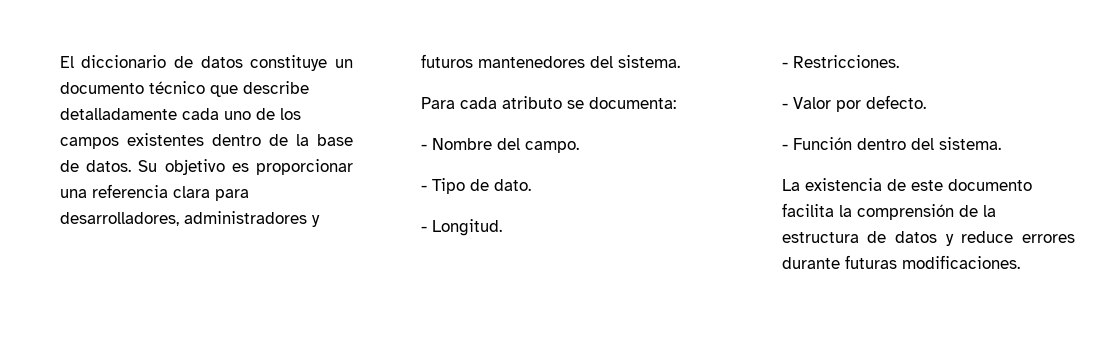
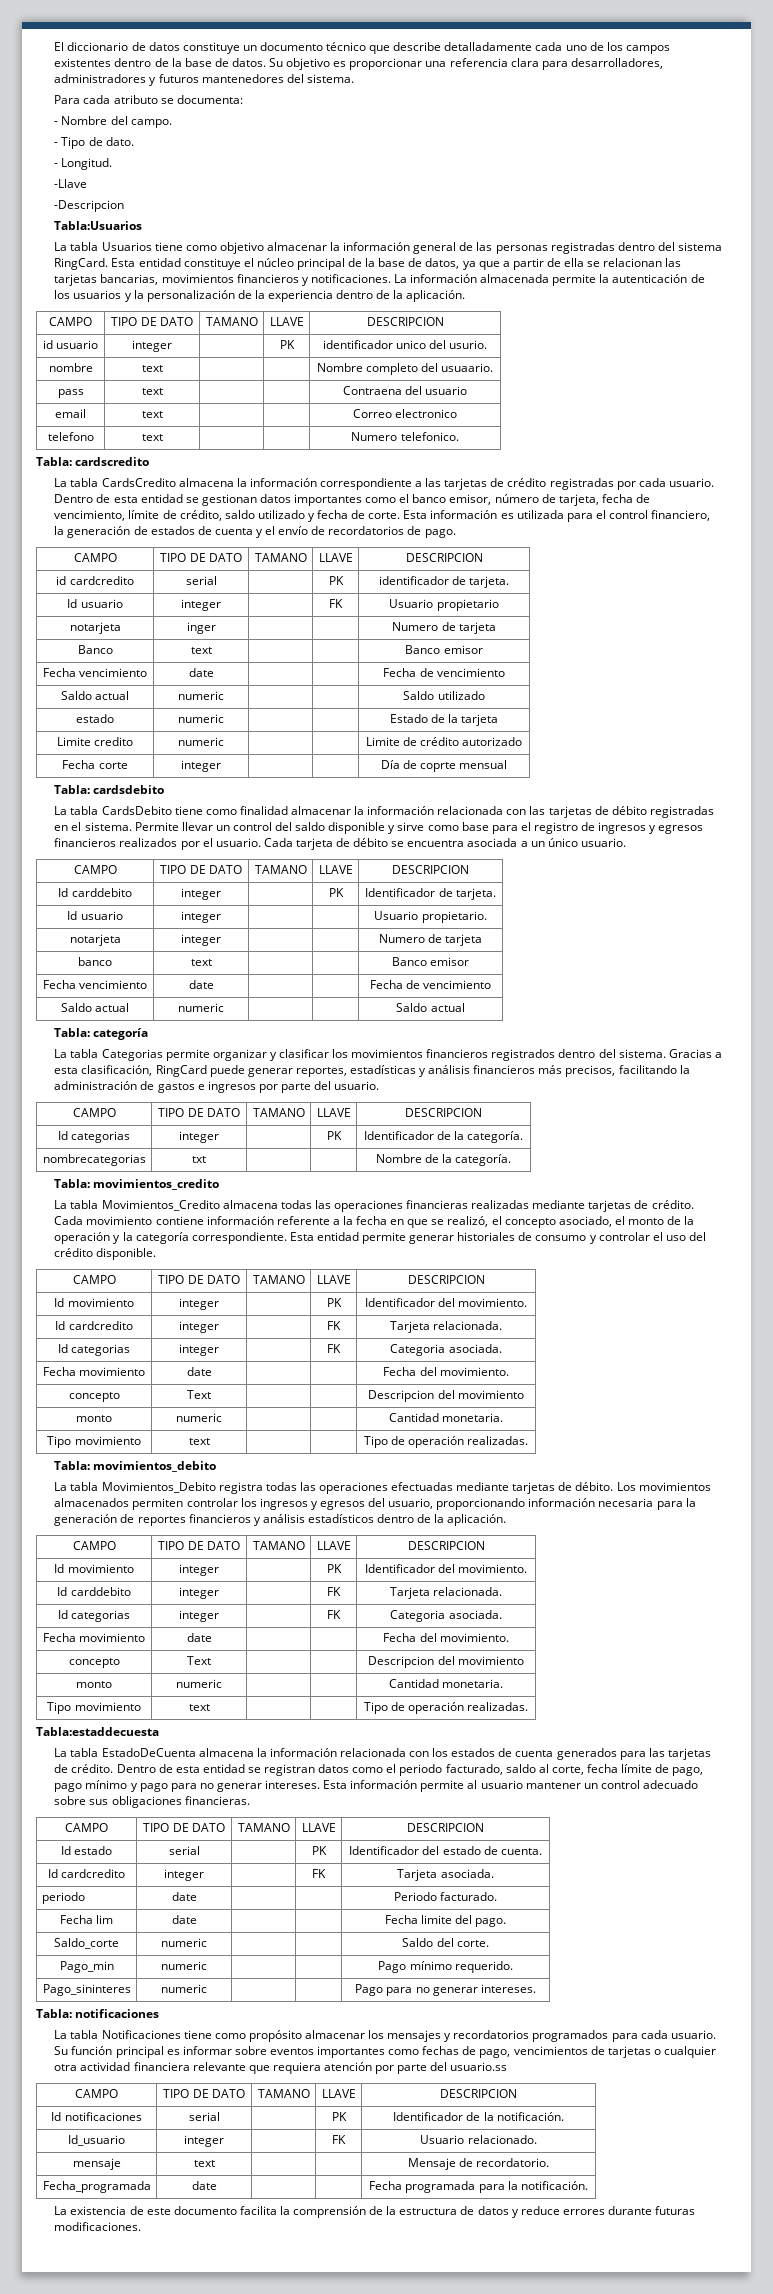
[781,55,899,68] [781,95,926,112] [781,137,1001,150] - Restricciones. // - Valor por defecto. // - Función dentro del sistema. -> [54,179,88,188] [54,200,125,212] [54,221,143,230] [54,242,722,254] [54,258,682,270] [54,274,705,286] [54,290,466,302] [49,317,92,326] [111,317,193,326] [205,317,258,326] [269,317,304,326] [366,317,444,326] [42,340,99,349] [132,340,172,352] [279,340,295,349] [322,340,488,349] [48,363,93,372] [141,365,163,372] [316,363,494,375] [57,389,84,398] [141,388,163,395] [342,386,468,395] [55,409,86,418] [141,411,163,418] [352,409,458,418] [47,432,94,441] [141,434,163,441] [351,432,459,441] [36,457,150,466] [54,478,714,490] [54,494,650,506] [54,510,711,522] [54,526,456,538] [73,553,117,562] [160,553,242,562] [254,553,307,562] [318,553,353,562] [405,553,483,562] [56,576,134,585] [185,576,217,585] [328,576,344,585] [378,576,510,588] [67,599,123,608] [181,599,221,611] [329,599,343,608] [389,599,499,611] [69,622,121,634] [186,622,216,634] [392,622,496,634] [77,645,113,654] [190,647,212,654] [405,645,483,654] [42,668,148,677] [188,668,214,677] [383,668,505,677] [60,691,130,700] [178,691,224,700] [403,691,485,700] [76,714,114,723] [178,714,224,723] [389,714,499,726] [56,737,134,746] [178,737,224,746] [365,737,523,746] [62,760,128,769] [181,760,221,772] [380,760,508,772] [54,785,165,794] [54,806,714,818] [54,822,704,834] [54,838,626,850] [73,865,117,874] [160,865,242,874] [254,865,307,874] [318,865,353,874] [392,865,469,874] [58,888,132,897] [181,888,221,900] [328,888,344,897] [365,888,496,900] [67,911,123,920] [181,911,221,923] [374,911,487,923] [69,934,121,946] [181,934,221,946] [378,934,483,946] [78,957,112,966] [190,959,212,966] [391,957,470,966] [42,980,148,989] [188,980,214,989] [369,980,492,989] [60,1003,130,1012] [178,1003,224,1012] [396,1003,465,1012] [54,1028,149,1040] [54,1049,722,1061] [54,1065,690,1077] [54,1081,380,1093] [72,1108,116,1117] [158,1108,240,1117] [252,1108,305,1117] [316,1108,351,1117] [405,1108,482,1117] [57,1131,131,1143] [179,1131,219,1143] [326,1131,342,1140] [363,1131,524,1143] [42,1154,146,1166] [192,1156,206,1163] [375,1154,512,1166] [54,1179,220,1190] [54,1200,694,1212] [54,1216,695,1228] [54,1232,706,1244] [54,1248,157,1260] [72,1275,116,1284] [158,1275,240,1284] [252,1275,305,1284] [316,1275,351,1284] [407,1275,485,1284] [54,1298,134,1307] [179,1298,219,1310] [326,1298,342,1307] [364,1298,528,1307] [55,1321,133,1330] [179,1321,219,1333] [327,1321,341,1330] [389,1321,503,1333] [57,1344,131,1356] [179,1344,219,1356] [327,1344,341,1353] [390,1344,502,1356] [42,1367,146,1376] [186,1367,212,1376] [383,1367,509,1376] [68,1392,120,1402] [187,1390,211,1399] [368,1390,524,1402] [76,1415,112,1422] [176,1413,222,1422] [388,1413,504,1422] [47,1436,141,1448] [188,1438,210,1445] [363,1436,529,1448] [54,1461,217,1472] [54,1482,711,1494] [54,1498,696,1510] [54,1514,507,1526] [72,1541,116,1550] [158,1541,240,1550] [252,1541,305,1550] [316,1541,351,1550] [407,1541,485,1550] [54,1564,134,1573] [179,1564,219,1576] [326,1564,342,1573] [364,1564,528,1573] [57,1587,131,1596] [179,1587,219,1599] [327,1587,341,1596] [389,1587,503,1599] [57,1610,131,1622] [179,1610,219,1622] [327,1610,341,1619] [390,1610,502,1622] [42,1633,146,1642] [186,1633,212,1642] [383,1633,509,1642] [68,1658,120,1668] [187,1656,211,1665] [368,1656,524,1668] [76,1681,112,1688] [176,1679,222,1688] [388,1679,504,1688] [47,1702,141,1714] [188,1704,210,1711] [363,1702,529,1714] [36,1727,159,1736] [54,1748,711,1760] [54,1764,704,1776] [54,1780,698,1792] [54,1796,250,1808] [65,1823,108,1832] [143,1823,225,1832] [237,1823,290,1832] [301,1823,336,1832] [407,1823,484,1832] [60,1846,113,1855] [168,1846,200,1855] [311,1846,327,1855] [349,1846,542,1855] [47,1869,126,1878] [164,1869,204,1881] [312,1869,326,1878] [397,1869,494,1881] [41,1892,85,1904] [171,1892,197,1901] [393,1892,498,1901] [59,1915,114,1924] [171,1915,197,1924] [384,1915,507,1927] [54,1938,119,1949] [161,1938,207,1947] [402,1938,489,1947] [59,1961,114,1973] [161,1961,207,1970] [378,1961,513,1973] [42,1984,131,1996] [161,1984,207,1993] [355,1984,536,1996] [36,2009,160,2018] [54,2030,716,2042] [54,2046,716,2058] [54,2062,508,2074] [75,2089,118,2098] [163,2089,245,2098] [257,2089,310,2098] [321,2089,356,2098] [440,2089,517,2098] [51,2112,142,2121] [188,2112,220,2121] [331,2112,347,2121] [393,2112,564,2121] [68,2135,125,2146] [184,2135,224,2147] [332,2135,346,2144] [420,2135,537,2144] [72,2158,121,2170] [193,2160,215,2167] [407,2158,550,2170] [42,2181,151,2193] [191,2181,217,2190] [369,2181,588,2193] -Llave // -Descripcion // Tabla:Usuarios // La tabla Usuarios tiene como objetivo almacenar la información general de las personas registradas dentro del sistema RingCard. Esta entidad constituye el núcleo principal de la base de datos, ya que a partir de ella se relacionan las tarjetas bancarias, movimientos financieros y notificaciones. La información almacenada permite la autenticación de los usuarios y la personalización de la experiencia dentro de la aplicación. // CAMPO | TIPO DE DATO | TAMANO | LLAVE | DESCRIPCION // id usuario | integer | | PK | identificador unico del usurio. // nombre | text | | | Nombre completo del usuaario. // pass | text | | | Contraena del usuario // email | text | | | Correo electronico // telefono | text | | | Numero telefonico. // Tabla: cardscredito // La tabla CardsCredito almacena la información correspondiente a las tarjetas de crédito registradas por cada usuario. Dentro de esta entidad se gestionan datos importantes como el banco emisor, número de tarjeta, fecha de vencimiento, límite de crédito, saldo utilizado y fecha de corte. Esta información es utilizada para el control financiero, la generación de estados de cuenta y el envío de recordatorios de pago. // CAMPO | TIPO DE DATO | TAMANO | LLAVE | DESCRIPCION // id cardcredito | serial | | PK | identificador de tarjeta. // Id usuario | integer | | FK | Usuario propietario // notarjeta | inger | | | Numero de tarjeta // Banco | text | | | Banco emisor // Fecha vencimiento | date | | | Fecha de vencimiento // Saldo actual | numeric | | | Saldo utilizado // estado | numeric | | | Estado de la tarjeta // Limite credito | numeric | | | Limite de crédito autorizado // Fecha corte | integer | | | Día de coprte mensual // Tabla: cardsdebito // La tabla CardsDebito tiene como finalidad almacenar la información relacionada con las tarjetas de débito registradas en el sistema. Permite llevar un control del saldo disponible y sirve como base para el registro de ingresos y egresos financieros realizados por el usuario. Cada tarjeta de débito se encuentra asociada a un único usuario. // CAMPO | TIPO DE DATO | TAMANO | LLAVE | DESCRIPCION // Id carddebito | integer | | PK | Identificador de tarjeta. // Id usuario | integer | | | Usuario propietario. // notarjeta | integer | | | Numero de tarjeta // banco | text | | | Banco emisor // Fecha vencimiento | date | | | Fecha de vencimiento // Saldo actual | numeric | | | Saldo actual // Tabla: categoría // La tabla Categorias permite organizar y clasificar los movimientos financieros registrados dentro del sistema. Gracias a esta clasificación, RingCard puede generar reportes, estadísticas y análisis financieros más precisos, facilitando la administración de gastos e ingresos por parte del usuario. // CAMPO | TIPO DE DATO | TAMANO | LLAVE | DESCRIPCION // Id categorias | integer | | PK | Identificador de la categoría. // nombrecategorias | txt | | | Nombre de la categoría. // Tabla: movimientos_credito // La tabla Movimientos_Credito almacena todas las operaciones financieras realizadas mediante tarjetas de crédito. Cada movimiento contiene información referente a la fecha en que se realizó, el concepto asociado, el monto de la operación y la categoría correspondiente. Esta entidad permite generar historiales de consumo y controlar el uso del crédito disponible. // CAMPO | TIPO DE DATO | TAMANO | LLAVE | DESCRIPCION // Id movimiento | integer | | PK | Identificador del movimiento. // Id cardcredito | integer | | FK | Tarjeta relacionada. // Id categorias | integer | | FK | Categoria asociada. // Fecha movimiento | date | | | Fecha del movimiento. // concepto | Text | | | Descripcion del movimiento // monto | numeric | | | Cantidad monetaria. // Tipo movimiento | text | | | Tipo de operación realizadas. // Tabla: movimientos_debito // La tabla Movimientos_Debito registra todas las operaciones efectuadas mediante tarjetas de débito. Los movimientos almacenados permiten controlar los ingresos y egresos del usuario, proporcionando información necesaria para la generación de reportes financieros y análisis estadísticos dentro de la aplicación. // CAMPO | TIPO DE DATO | TAMANO | LLAVE | DESCRIPCION // Id movimiento | integer | | PK | Identificador del movimiento. // Id carddebito | integer | | FK | Tarjeta relacionada. // Id categorias | integer | | FK | Categoria asociada. // Fecha movimiento | date | | | Fecha del movimiento. // concepto | Text | | | Descripcion del movimiento // monto | numeric | | | Cantidad monetaria. // Tipo movimiento | text | | | Tipo de operación realizadas. // Tabla:estaddecuesta // La tabla EstadoDeCuenta almacena la información relacionada con los estados de cuenta generados para las tarjetas de crédito. Dentro de esta entidad se registran datos como el periodo facturado, saldo al corte, fecha límite de pago, pago mínimo y pago para no generar intereses. Esta información permite al usuario mantener un control adecuado sobre sus obligaciones financieras. // CAMPO | TIPO DE DATO | TAMANO | LLAVE | DESCRIPCION // Id estado | serial | | PK | Identificador del estado de cuenta. // Id cardcredito | integer | | FK | Tarjeta asociada. // periodo | date | | | Periodo facturado. // Fecha lim | date | | | Fecha limite del pago. // Saldo_corte | numeric | | | Saldo del corte. // Pago_min | numeric | | | Pago mínimo requerido. // Pago_sininteres | numeric | | | Pago para no generar intereses. // Tabla: notificaciones // La tabla Notificaciones tiene como propósito almacenar los mensajes y recordatorios programados para cada usuario. Su función principal es informar sobre eventos importantes como fechas de pago, vencimientos de tarjetas o cualquier otra actividad financiera relevante que requiera atención por parte del usuario.ss // CAMPO | TIPO DE DATO | TAMANO | LLAVE | DESCRIPCION // Id notificaciones | serial | | PK | Identificador de la notificación. // Id_usuario | integer | | FK | Usuario relacionado. // mensaje | text | | | Mensaje de recordatorio. // Fecha_programada | date | | | Fecha programada para la notificación.

